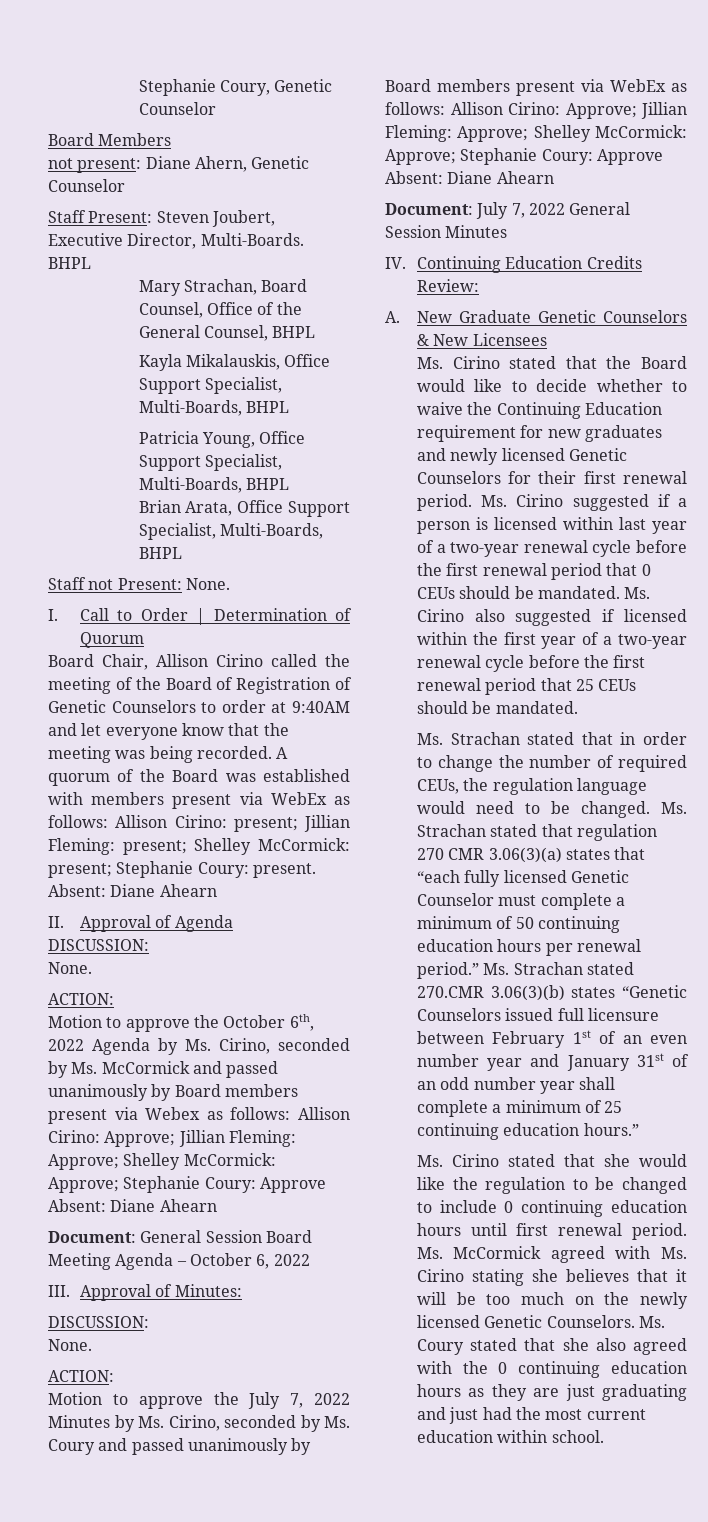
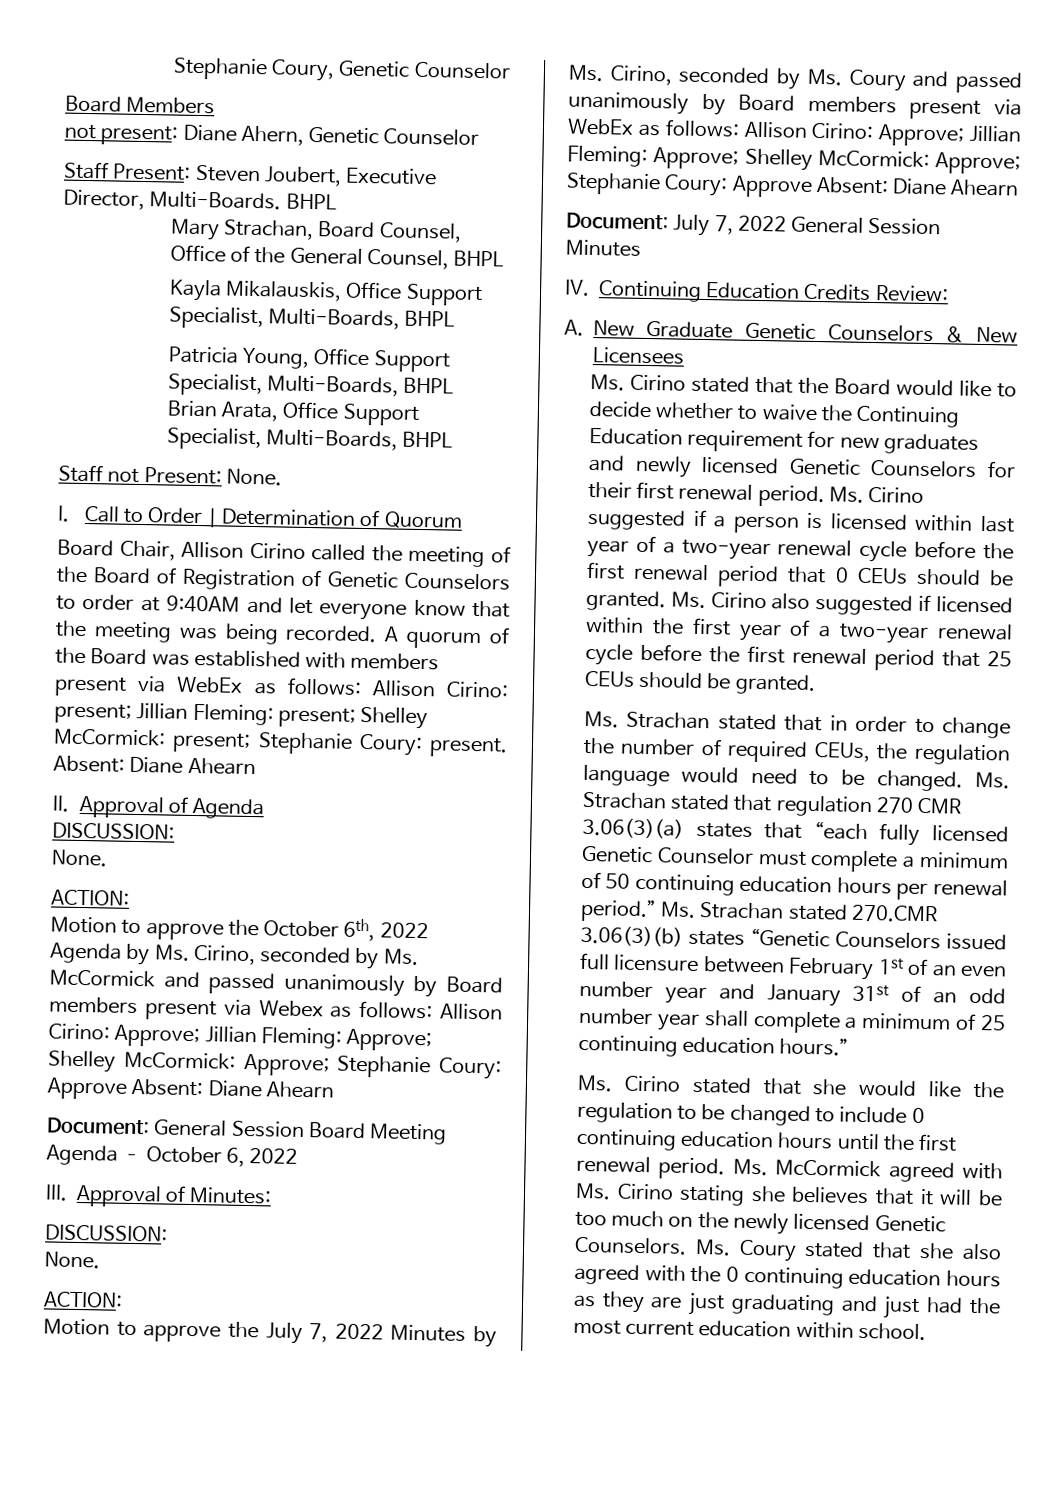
[537,586,620,599] mandated. -> [585,589,666,612] granted.
[495,701,578,714] mandated. -> [734,673,816,696] granted.
(507, 1229) none -> [883,1134,916,1151] the

